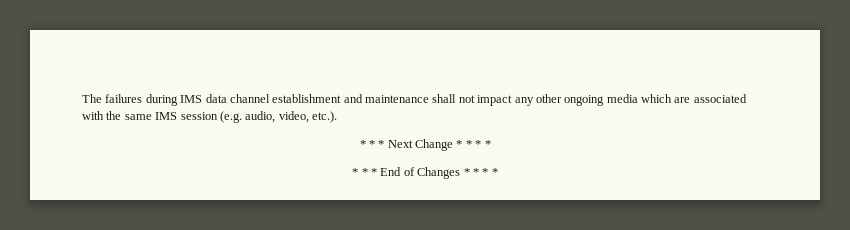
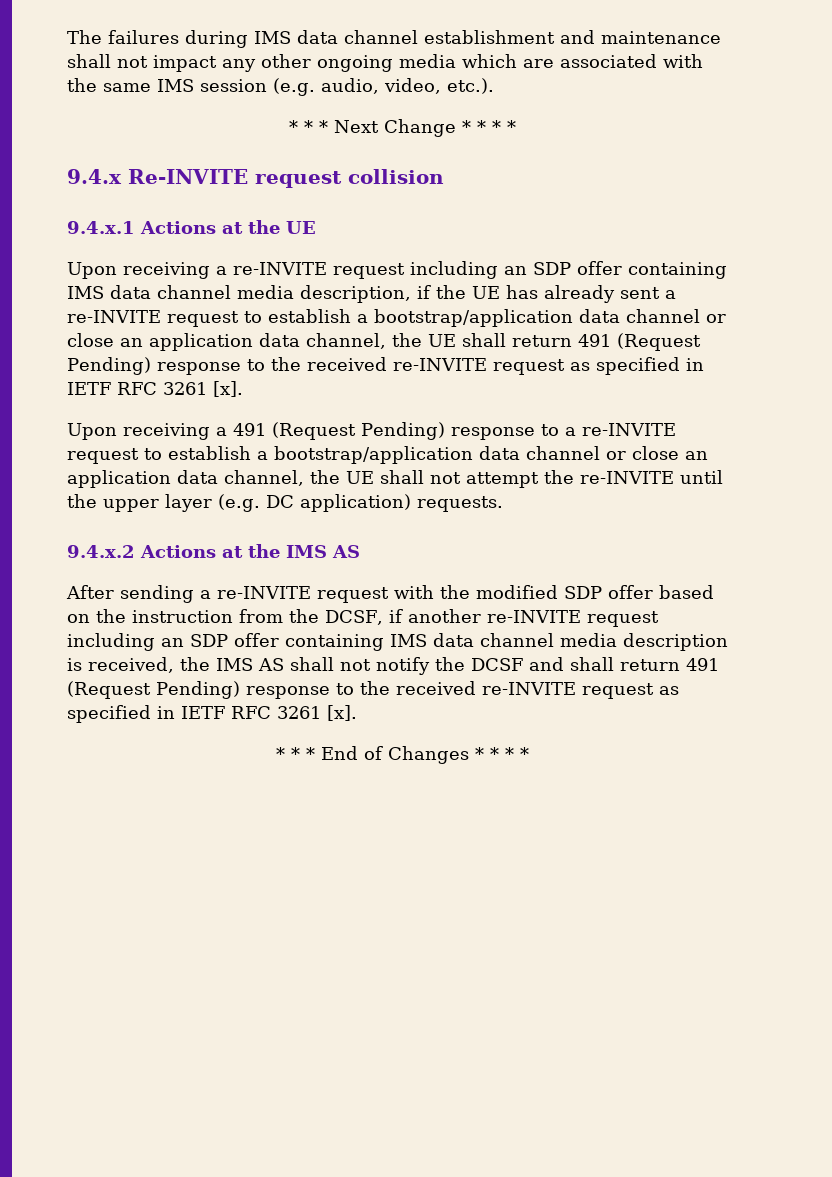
(491, 144) none -> [67,169,444,188] [67,220,316,234] [67,261,727,279] [67,285,676,303] [67,309,726,327] [67,333,701,351] [67,357,704,375] [67,381,243,397] [67,422,676,440] [67,446,708,464] [67,470,723,488] [67,494,503,512] [67,544,360,558] [66,585,714,603] [67,609,659,627] [67,633,728,651] [67,657,719,675] [67,681,679,699] [67,705,357,723] // 9.4.x Re-INVITE request collision // 9.4.x.1 Actions at the UE // Upon receiving a re-INVITE request including an SDP offer containing IMS data channel media description, if the UE has already sent a re-INVITE request to establish a bootstrap/application data channel or close an application data channel, the UE shall return 491 (Request Pending) response to the received re-INVITE request as specified in IETF RFC 3261 [x]. // Upon receiving a 491 (Request Pending) response to a re-INVITE request to establish a bootstrap/application data channel or close an application data channel, the UE shall not attempt the re-INVITE until the upper layer (e.g. DC application) requests. // 9.4.x.2 Actions at the IMS AS // After sending a re-INVITE request with the modified SDP offer based on the instruction from the DCSF, if another re-INVITE request including an SDP offer containing IMS data channel media description is received, the IMS AS shall not notify the DCSF and shall return 491 (Request Pending) response to the received re-INVITE request as specified in IETF RFC 3261 [x].

